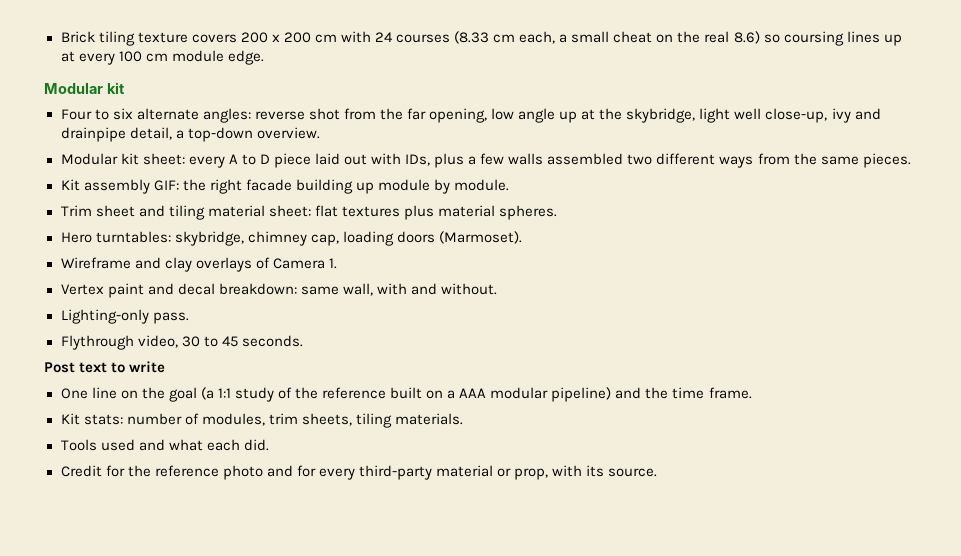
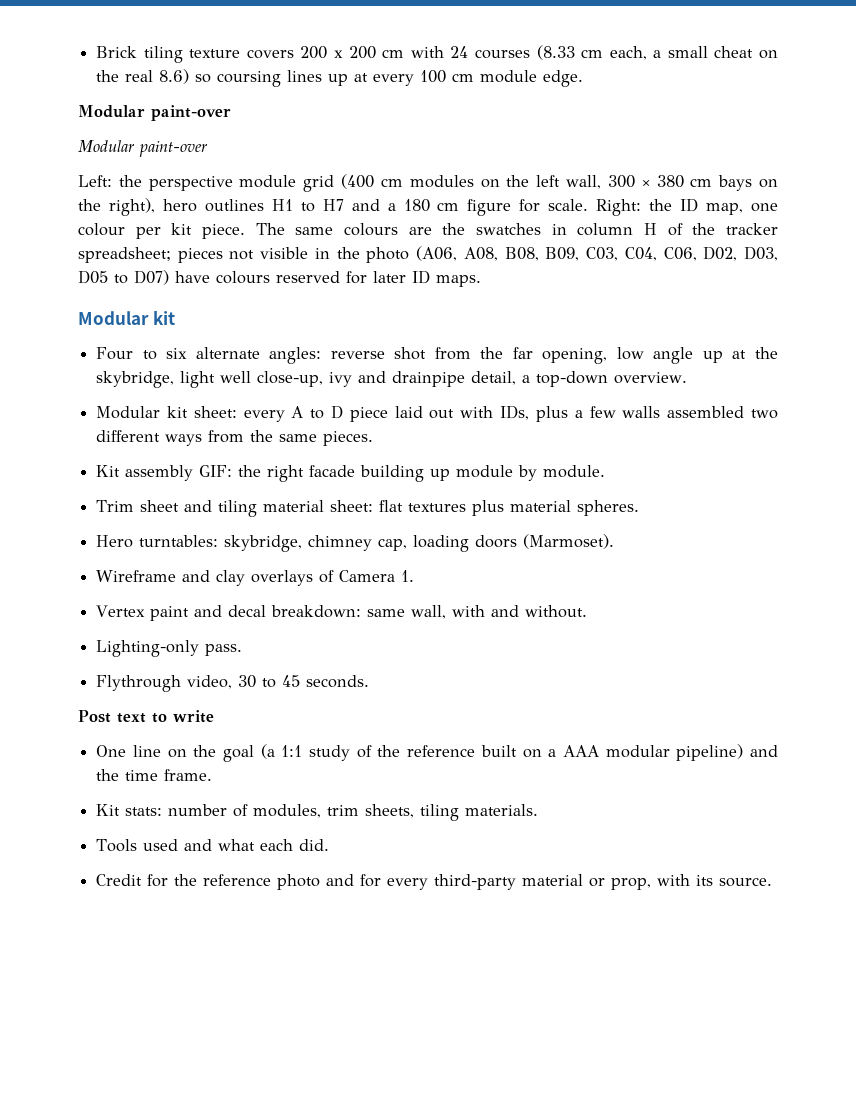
(264, 57) none -> [78,105,231,121] [78,140,208,157] [78,174,779,192] [78,198,779,216] [78,223,778,239] [78,246,779,263] [78,270,481,287] // Modular paint-over // Modular paint-over // Left: the perspective module grid (400 cm modules on the left wall, 300 × 380 cm bays on the right), hero outlines H1 to H7 and a 180 cm figure for scale. Right: the ID map, one colour per kit piece. The same colours are the swatches in column H of the tracker spreadsheet; pieces not visible in the photo (A06, A08, B08, B09, C03, C04, C06, D02, D03, D05 to D07) have colours reserved for later ID maps.

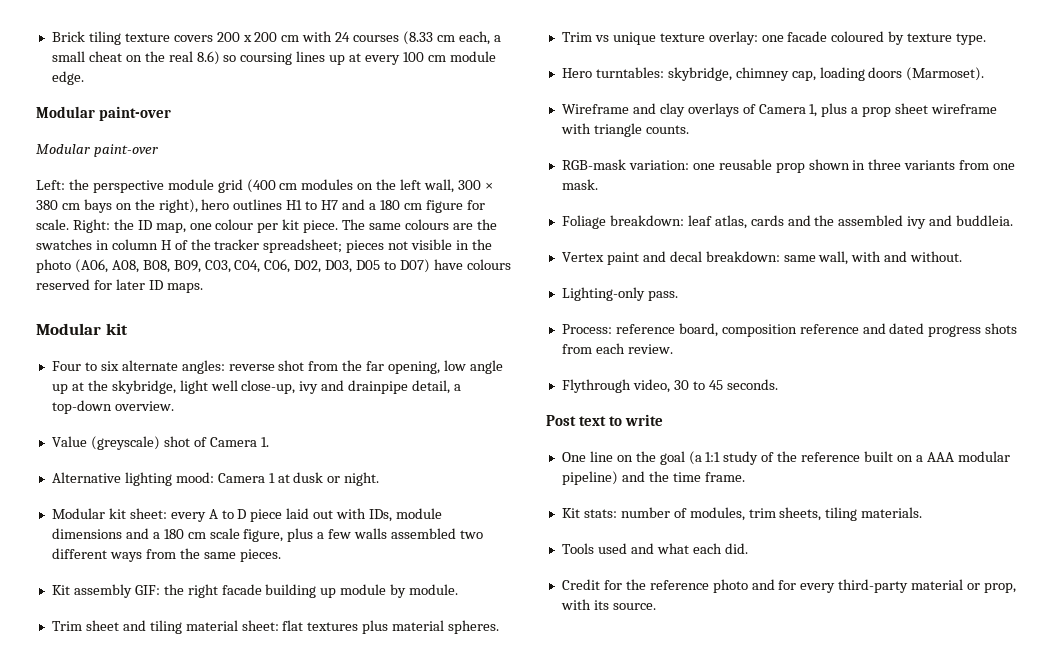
(688, 378) none -> [51,436,269,450] [51,472,380,486] // Value (greyscale) shot of Camera 1. // Alternative lighting mood: Camera 1 at dusk or night.
(530, 412) none -> [395,508,442,519] [51,528,284,542] module dimensions and a 180 cm scale figure,
(640, 508) none -> [561,31,987,45] // Trim vs unique texture overlay: one facade coloured by texture type.
[401,570,415,582] 1. -> [809,103,998,117] [560,123,689,137] [561,159,1016,173] [561,179,598,190] [561,215,1014,229] 1, plus a prop sheet wireframe with triangle counts. // RGB-mask variation: one reusable prop shown in three variants from one mask. // Foliage breakdown: leaf atlas, cards and the assembled ivy and buddleia.
(243, 650) none -> [561,323,1018,337] [561,343,673,354] // Process: reference board, composition reference and dated progress shots from each review.

